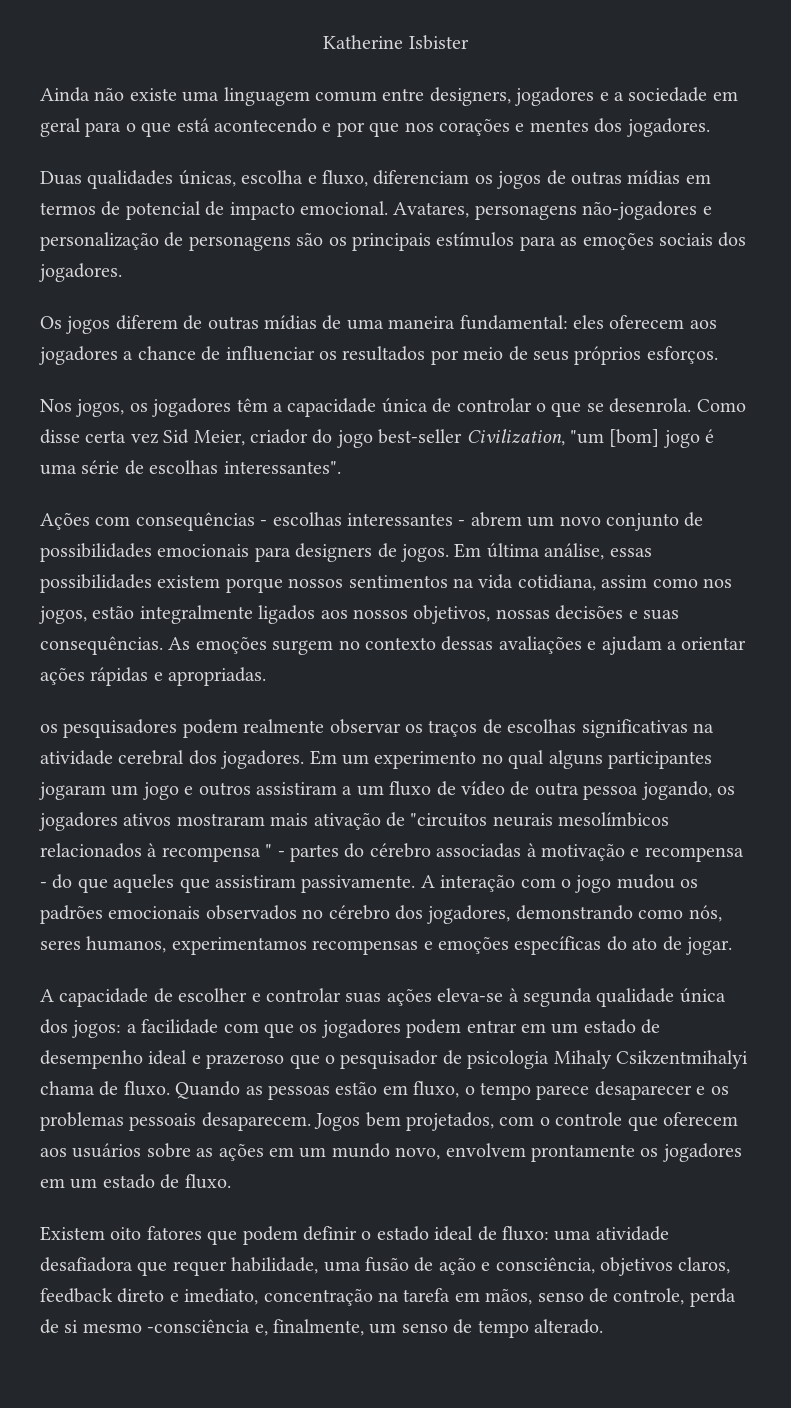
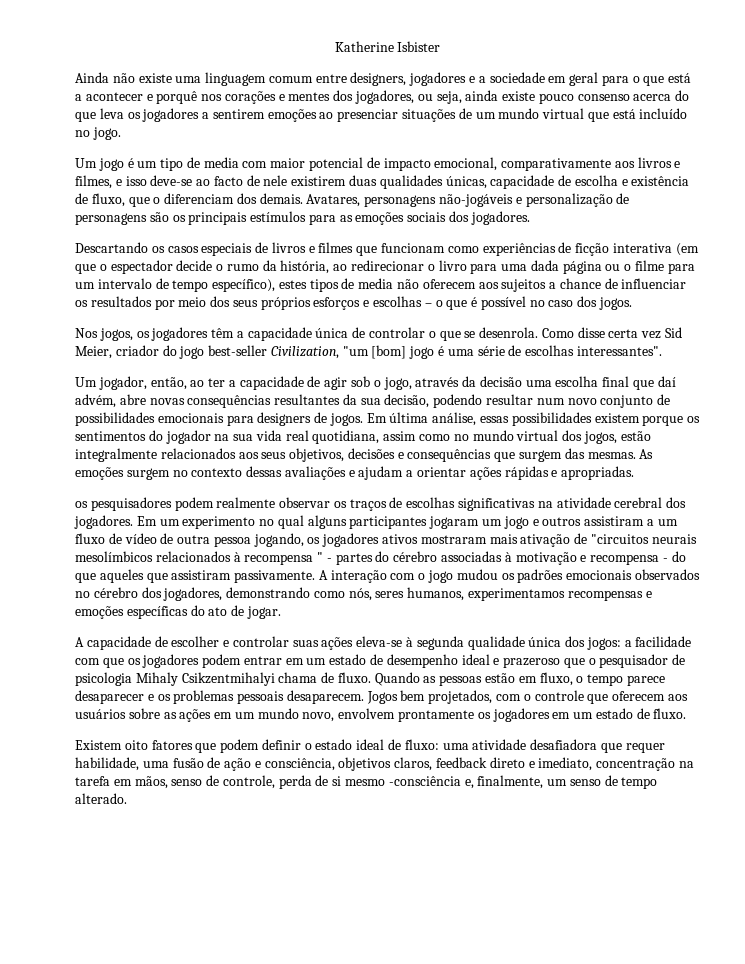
[214,118,400,137] acontecendo e por que -> [75,91,198,104] a acontecer e porquê
[626,118,710,137] [40,170,711,189] [40,201,388,220] jogadores. // Duas qualidades únicas, escolha e fluxo, diferenciam os jogos de outras mídias em termos de potencial de impacto emocional. -> [355,90,690,104] [75,108,688,122] [75,127,121,140] [75,157,681,171] [75,175,690,189] [75,193,303,207] jogadores, ou seja, ainda existe pouco consenso acerca do que leva os jogadores a sentirem emoções ao presenciar situações de um mundo virtual que está incluído no jogo. // Um jogo é um tipo de media com maior potencial de impacto emocional, comparativamente aos livros e filmes, e isso deve-se ao facto de nele existirem duas qualidades únicas, capacidade de escolha e existência de fluxo, que o diferenciam dos demais.
[582,201,698,220] não-jogadores -> [439,194,514,207] não-jogáveis
[40,315,717,334] [39,346,118,365] Os jogos diferem de outras mídias de uma maneira fundamental: eles oferecem aos jogadores -> [75,242,699,256] [75,260,695,274] [75,278,547,292] Descartando os casos especiais de livros e filmes que funcionam como experiências de ficção interativa (em que o espectador decide o rumo da história, ao redirecionar o livro para uma dada página ou o filme para um intervalo de tempo específico), estes tipos de media não oferecem aos sujeitos
[508,346,528,361] de -> [210,296,231,307] dos
[646,346,718,364] esforços. -> [313,296,633,310] esforços e escolhas – o que é possível no caso dos jogos.
[40,512,555,531] Ações com consequências - escolhas interessantes - abrem um -> [75,376,676,390] [75,394,565,408] Um jogador, então, ao ter a capacidade de agir sob o jogo, através da decisão uma escolha final que daí advém, abre novas consequências resultantes da sua decisão, podendo resultar num
[288,574,732,591] [39,605,679,624] [40,636,163,655] nossos sentimentos na vida cotidiana, assim como nos jogos, estão integralmente ligados aos nossos objetivos, nossas decisões e suas consequências. -> [687,416,701,423] [75,430,651,444] [75,448,636,462] os sentimentos do jogador na sua vida real quotidiana, assim como no mundo virtual dos jogos, estão integralmente relacionados aos seus objetivos, decisões e consequências que surgem das mesmas.

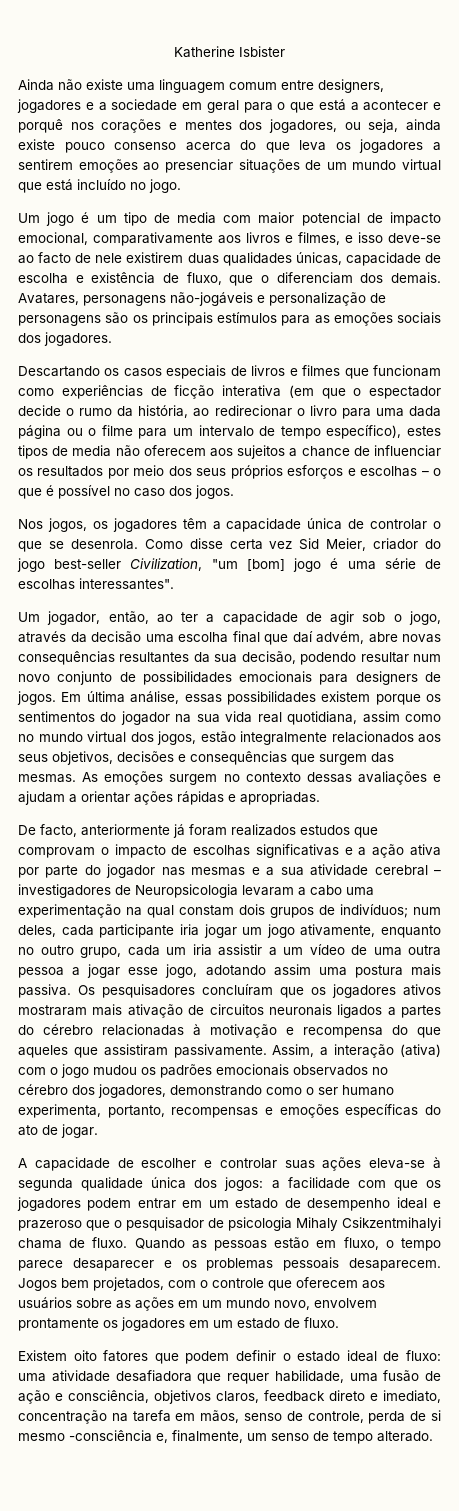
[75,497,687,511] [74,515,678,529] [75,533,122,544] os pesquisadores podem realmente observar os traços de escolhas significativas na atividade cerebral dos jogadores. Em um experimento no qual alguns participantes jogaram um jogo e outros assistiram a um fluxo de -> [18,824,378,838] [18,844,441,858] [18,864,441,878] [18,884,374,898] [18,904,441,918] [18,924,441,938] [18,944,303,958] De facto, anteriormente já foram realizados estudos que comprovam o impacto de escolhas significativas e a ação ativa por parte do jogador nas mesmas e a sua atividade cerebral – investigadores de Neuropsicologia levaram a cabo uma experimentação na qual constam dois grupos de indivíduos; num deles, cada participante iria jogar um jogo ativamente, enquanto no outro grupo, cada um iria assistir a um
(174, 538) none -> [373,947,402,956] uma
[253,533,304,547] jogando, -> [72,964,441,978] [18,984,304,998] a jogar esse jogo, adotando assim uma postura mais passiva. Os pesquisadores concluíram que
[590,534,697,544] [75,551,332,565] "circuitos neurais mesolímbicos relacionados à recompensa " - -> [209,1004,396,1018] circuitos neuronais ligados a
[441,551,503,562] associadas -> [102,1024,184,1036] relacionadas
[662,558,668,562] - -> (383, 1032) none
[318,570,387,583] A interação -> [272,1044,441,1058] Assim, a interação (ativa)
[348,587,566,601] nós, seres humanos, experimentamos -> [306,1085,394,1096] [18,1104,165,1118] o ser humano experimenta, portanto,

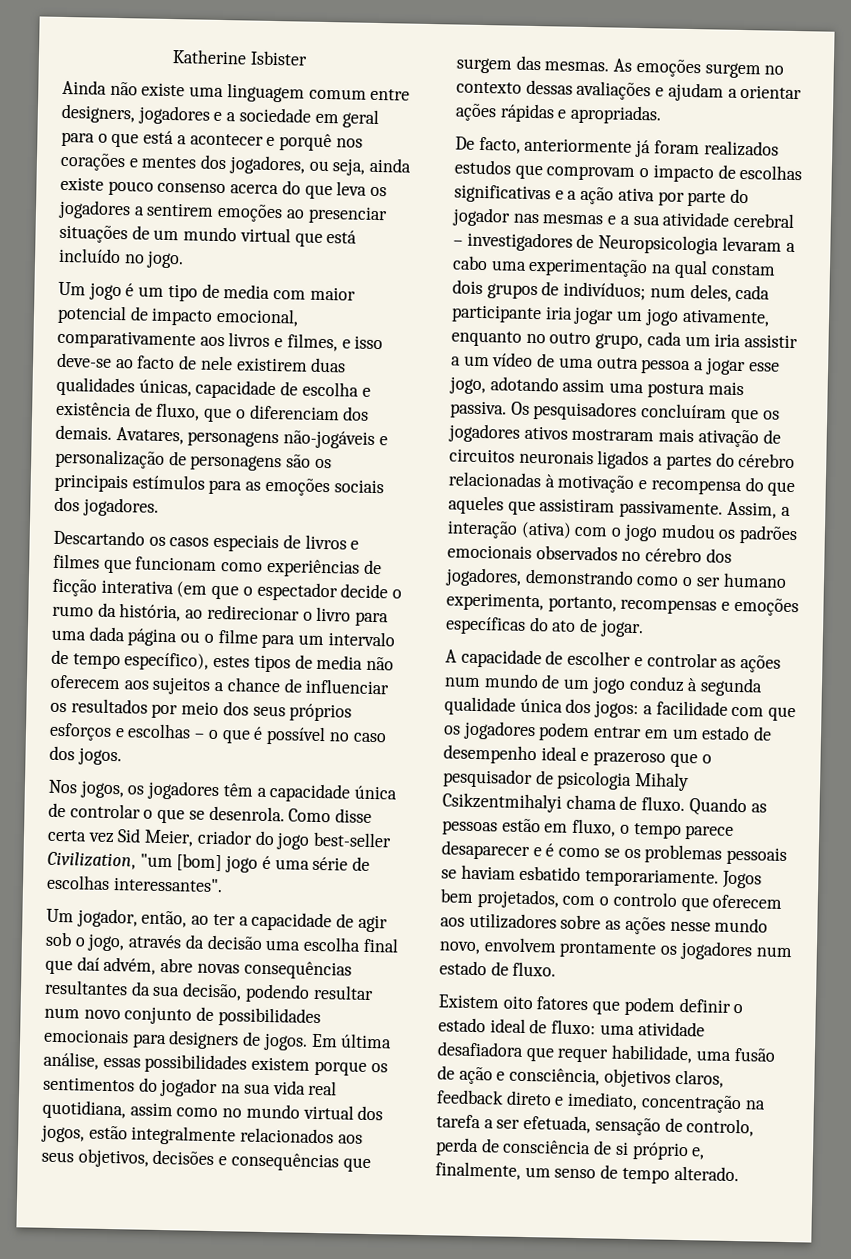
[284,1157,426,1171] suas ações eleva-se -> [720,655,782,673] [444,673,685,694] as ações num mundo de um jogo conduz
[181,1257,441,1271] os problemas pessoais desaparecem. -> [545,843,788,865] [441,864,720,888] é como se os problemas pessoais se haviam esbatido temporariamente.
[212,1278,264,1288] controle -> [612,891,677,907] controlo
[18,1297,72,1309] usuários -> [468,912,557,930] utilizadores
[178,1300,222,1308] em um -> [669,921,711,932] nesse
[189,1320,233,1328] em um -> [755,946,792,958] num
[175,1410,442,1424] [18,1430,152,1442] em mãos, senso de controle, perda de si mesmo -consciência -> [483,1114,755,1137] [435,1137,689,1161] a ser efetuada, sensação de controlo, perda de consciência de si próprio

